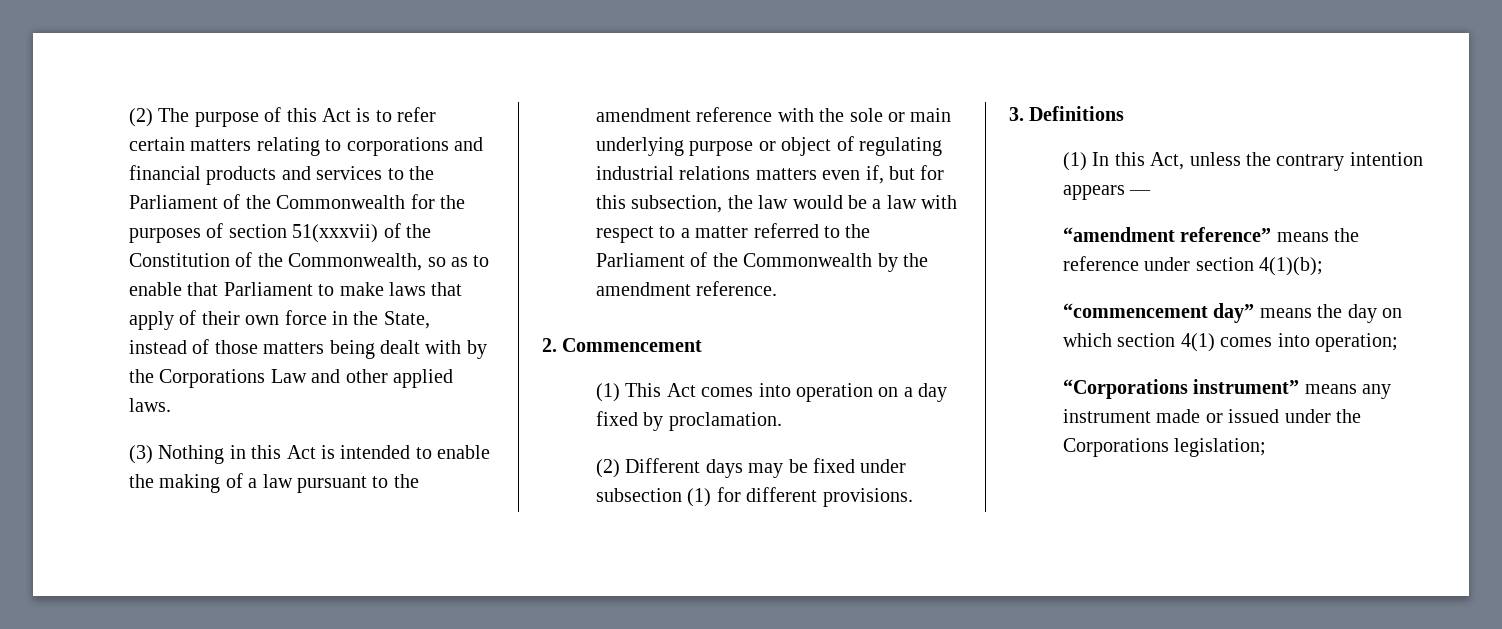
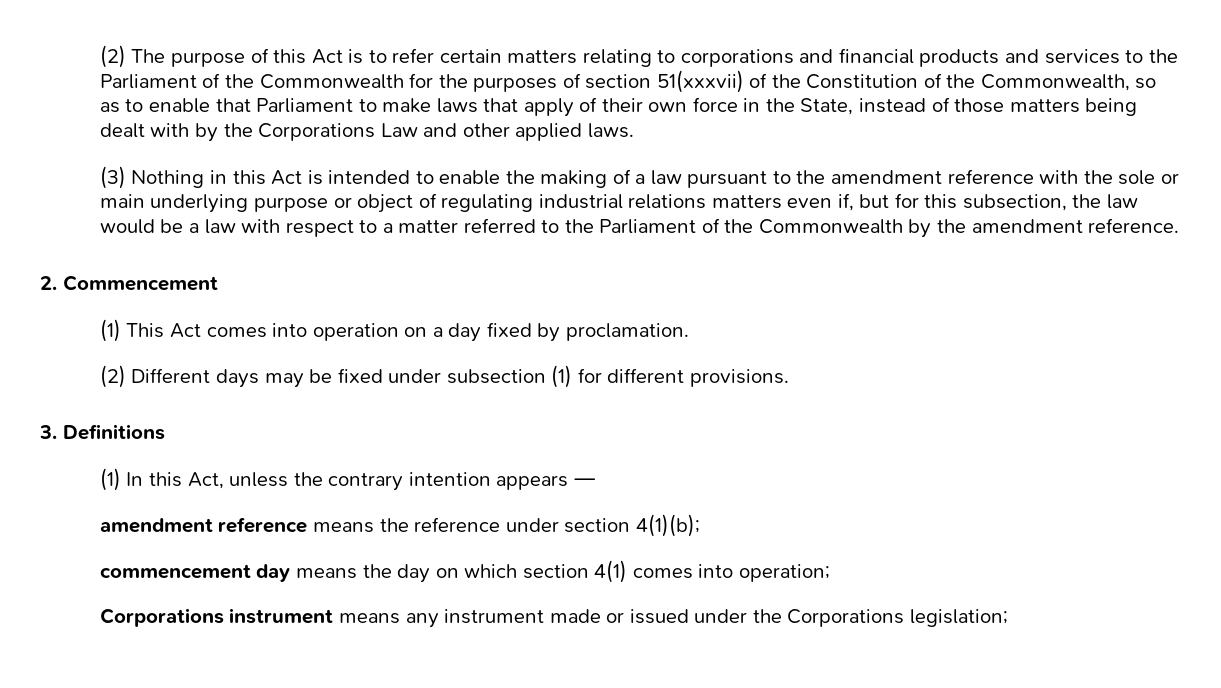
[1063,227,1272,242] “amendment reference” -> [99,517,308,533] amendment reference
[1063,303,1255,323] “commencement day” -> [99,564,291,582] commencement day
[1063,379,1300,399] “Corporations instrument” -> [99,608,334,627] Corporations instrument

